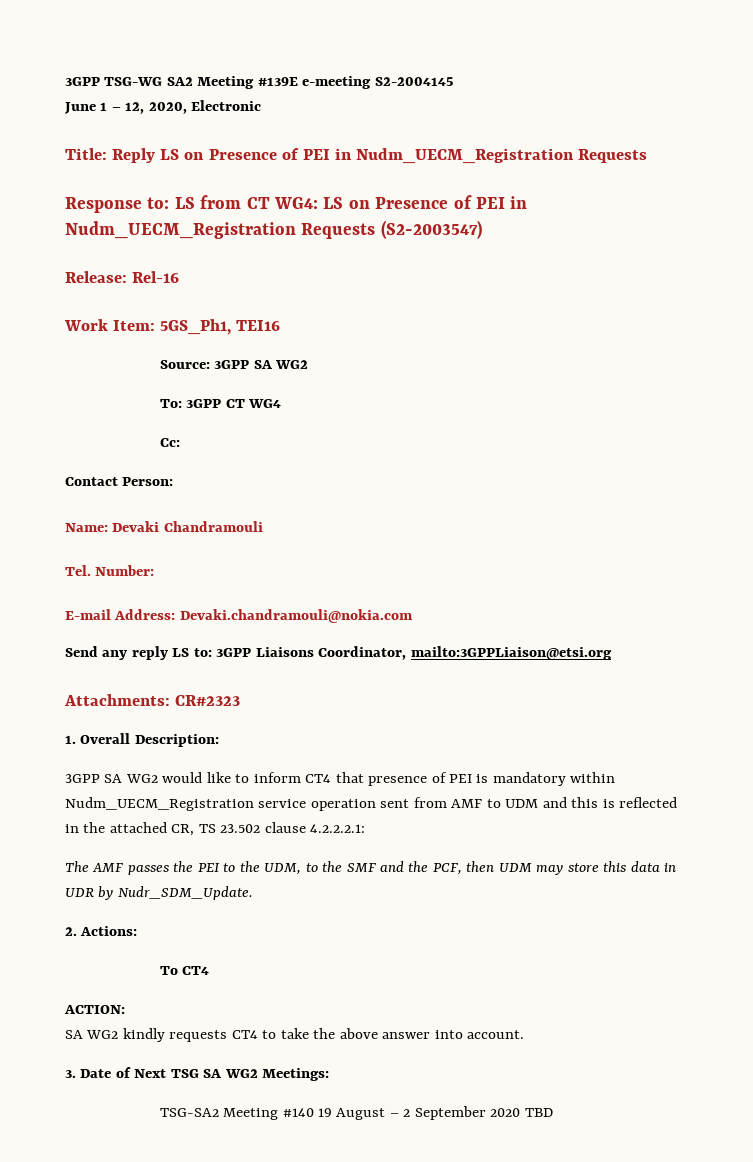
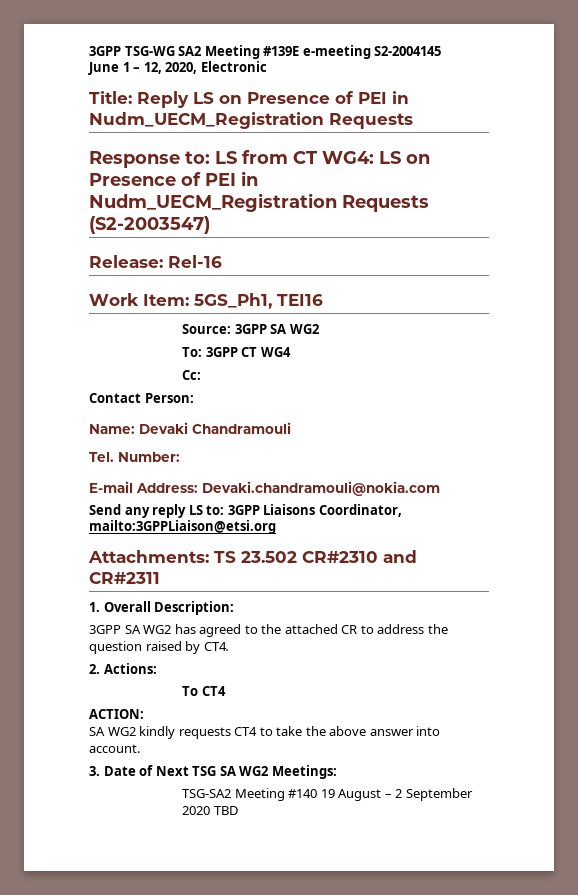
[175,695,241,706] CR#2323 -> [214,550,417,563] [89,572,160,584] TS 23.502 CR#2310 and CR#2311
[162,772,616,786] [65,797,678,811] [65,822,366,836] [65,861,677,875] [65,886,253,900] would like to inform CT4 that presence of PEI is mandatory within Nudm_UECM_Registration service operation sent from AMF to UDM and this is reflected in the attached CR, TS 23.502 clause 4.2.2.2.1: // The AMF passes the PEI to the UDM, to the SMF and the PCF, then UDM may store this data in UDR by Nudr_SDM_Update. -> [174,624,448,637] [89,641,229,654] has agreed to the attached CR to address the question raised by CT4.

